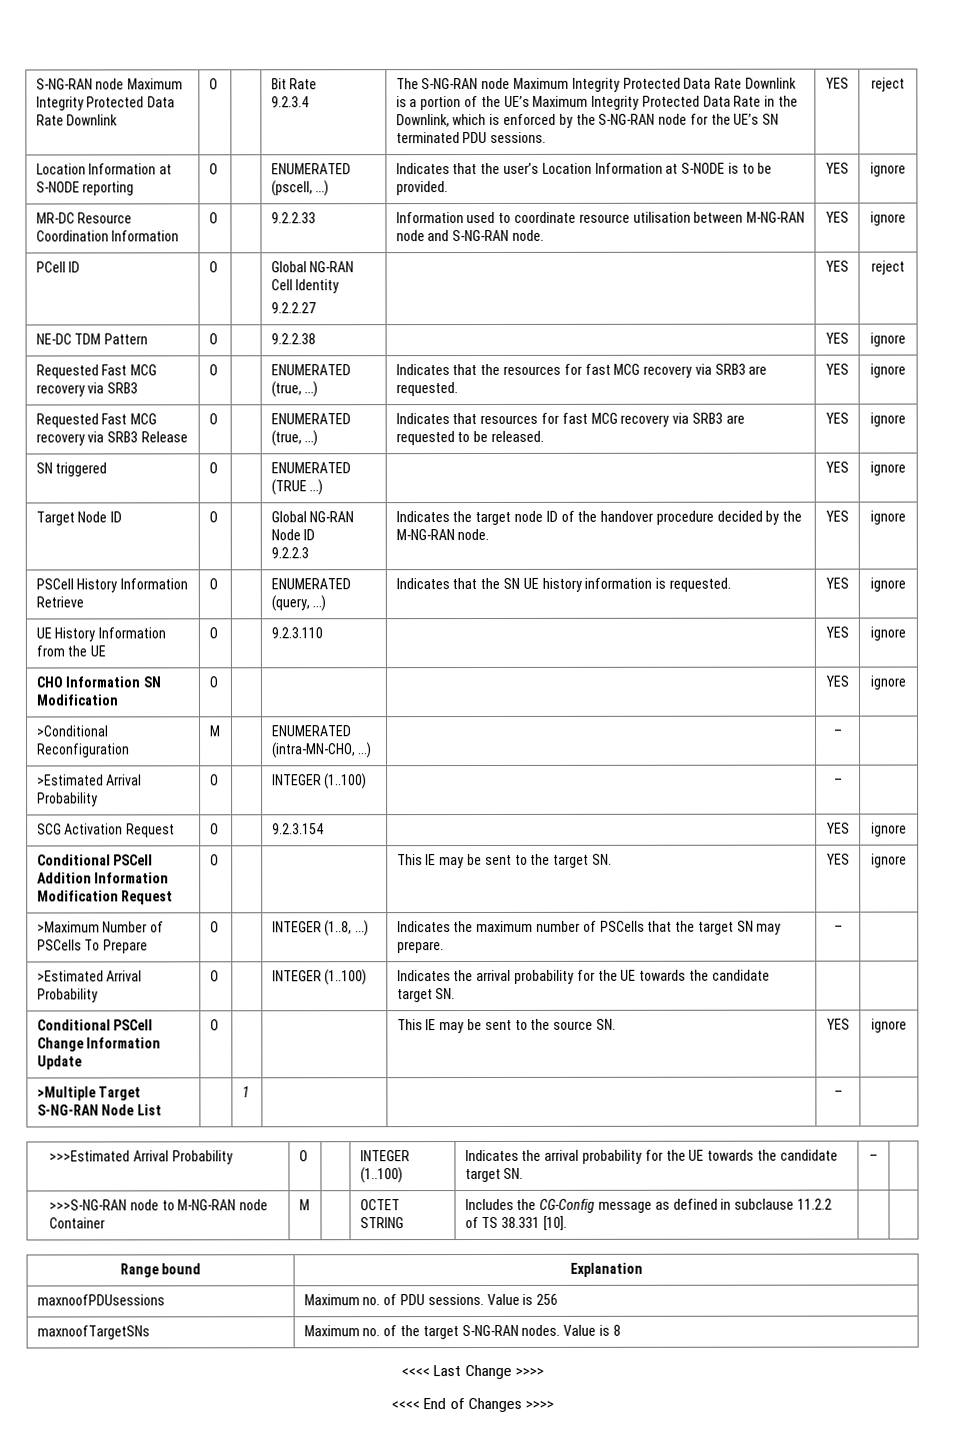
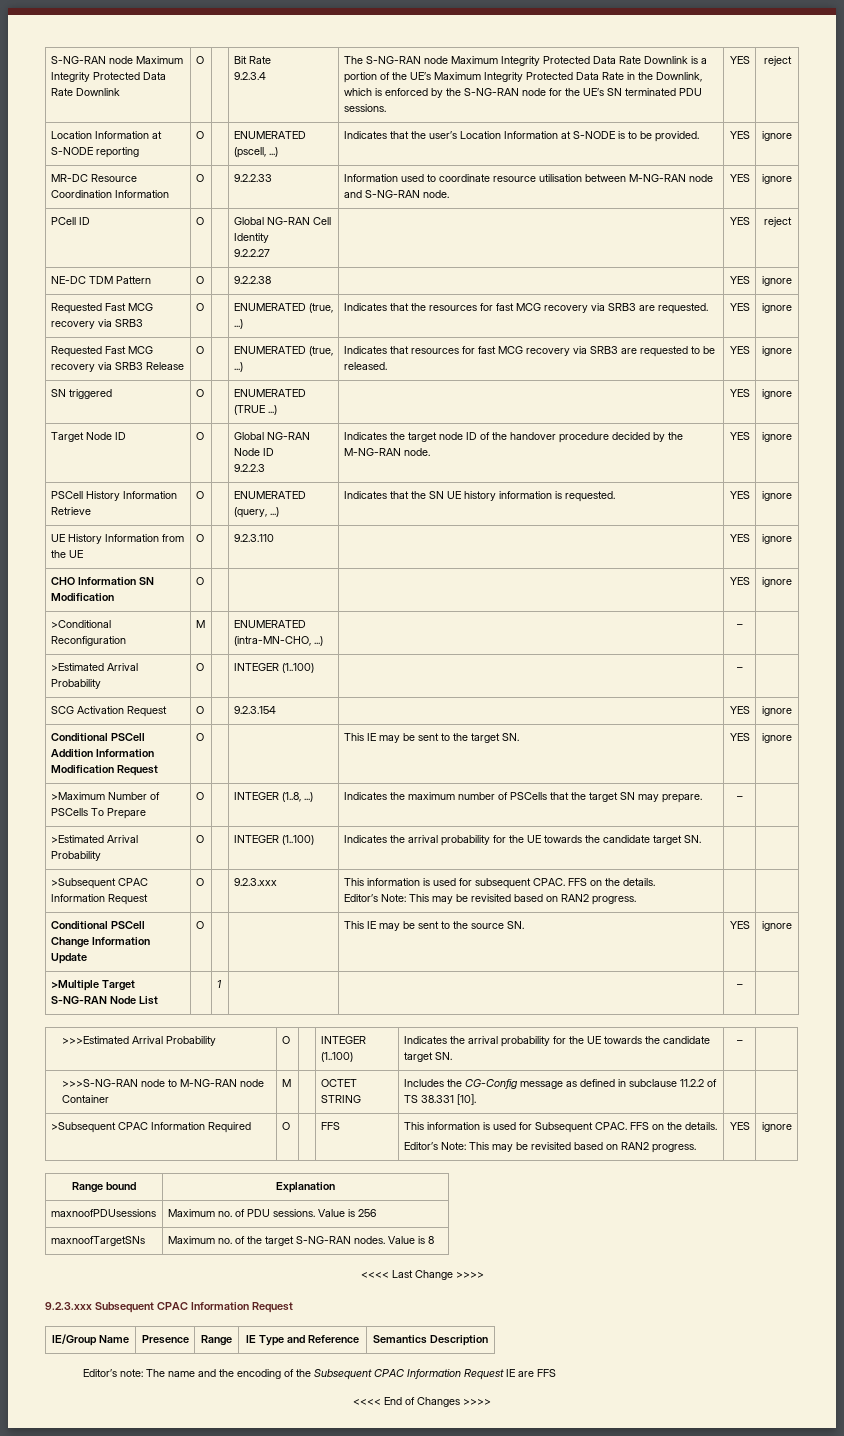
(456, 994) none -> [50,878,148,889] [50,894,148,905] [195,878,204,886] [233,878,277,886] [343,878,655,889] [343,894,636,905] // >Subsequent CPAC Information Request | O | | 9.2.3.xxx | This information is used for subsequent CPAC. FFS on the details. // Editor’s Note: This may be revisited based on RAN2 progress. | |
(567, 1223) none -> [50,1122,251,1133] [281,1122,290,1130] [320,1122,340,1130] [403,1122,717,1133] [403,1142,696,1153] [729,1122,750,1130] [761,1122,792,1132] // >Subsequent CPAC Information Required | O | | FFS | This information is used for Subsequent CPAC. FFS on the details. // Editor’s Note: This may be revisited based on RAN2 progress. | YES | ignore
(544, 1371) none -> [45,1302,293,1313] [52,1334,129,1346] [141,1335,189,1344] [201,1335,232,1346] [246,1335,359,1346] [373,1335,488,1346] [83,1369,557,1380] // 9.2.3.xxx Subsequent CPAC Information Request // IE/Group Name | Presence | Range | IE Type and Reference | Semantics Description // Editor’s note: The name and the encoding of the Subsequent CPAC Information Request IE are FFS

